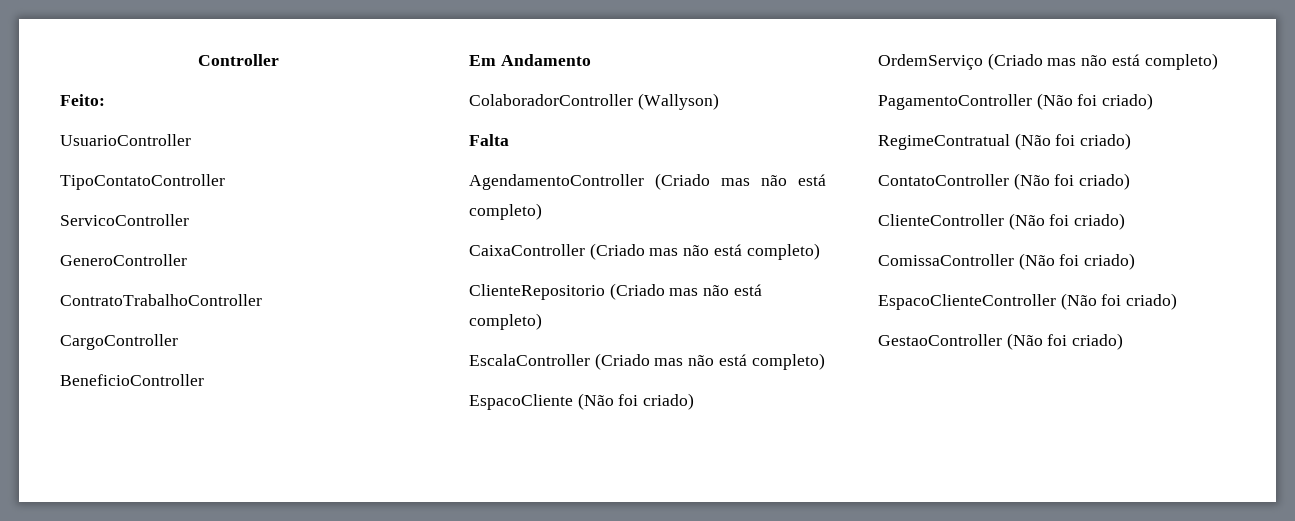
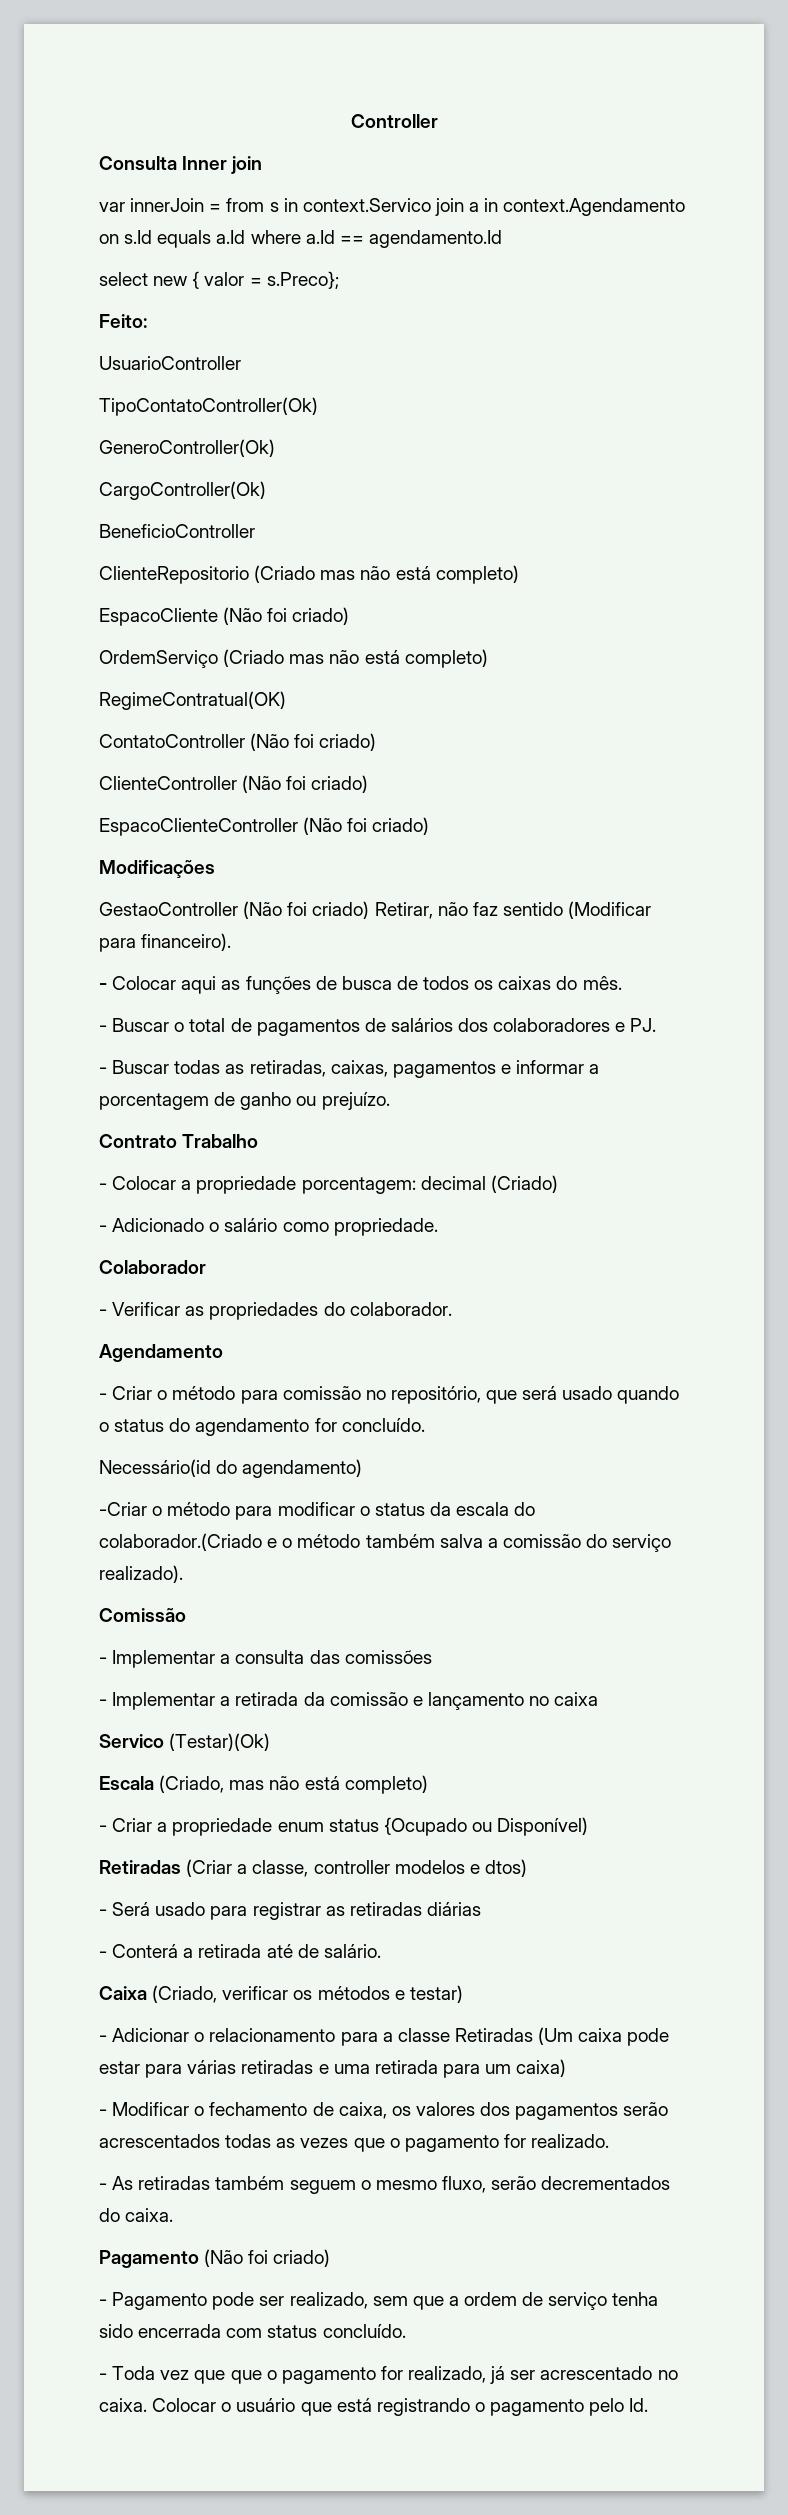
[60,94,105,106] [60,134,191,146] [60,174,225,190] [60,214,189,226] [60,254,187,266] [60,294,262,306] [60,334,178,350] [60,374,204,386] [469,54,591,66] [469,93,719,110] [469,134,509,146] [469,173,826,190] [469,203,542,220] [469,243,820,260] Feito: // UsuarioController // TipoContatoController // ServicoController // GeneroController // ContratoTrabalhoController // CargoController // BeneficioController // Em Andamento // ColaboradorController (Wallyson) // Falta // AgendamentoController (Criado mas não está completo) // CaixaController (Criado mas não está completo) -> [99,156,263,174] [99,198,686,216] [99,230,502,248] [99,271,339,289] [99,314,147,328] [99,356,241,370] [99,397,318,416] [99,439,275,457] [99,481,266,500] [99,524,255,538] Consulta Inner join // var innerJoin = from s in context.Servico join a in context.Agendamento on s.Id equals a.Id where a.Id == agendamento.Id // select new { valor = s.Preco}; // Feito: // UsuarioController // TipoContatoController(Ok) // GeneroController(Ok) // CargoController(Ok) // BeneficioController
[469,353,825,370] // EscalaController (Criado mas não está completo) -> (519, 574) none
[878,93,1154,110] [878,133,1132,150] PagamentoController (Não foi criado) // RegimeContratual (Não foi criado) -> [99,691,286,710] RegimeContratual(OK)
[878,253,1136,270] // ComissaController (Não foi criado) -> (369, 784) none
(1178, 301) none -> [99,860,215,878] // Modificações
(1124, 341) none -> [374,901,652,919] [99,933,232,952] [99,976,622,994] [99,1018,657,1036] [99,1060,600,1078] [99,1092,390,1110] [99,1134,259,1148] [99,1175,558,1194] [99,1218,438,1236] [99,1260,206,1274] [99,1302,452,1320] [99,1344,223,1362] [99,1386,680,1404] [99,1418,425,1436] [99,1459,363,1478] [99,1502,536,1520] [99,1533,672,1552] [99,1565,183,1583] [99,1608,186,1622] [99,1650,432,1668] [99,1692,599,1710] [99,1733,271,1751] [99,1775,428,1794] [99,1817,589,1836] [99,1859,527,1877] [99,1902,481,1920] [99,1944,381,1958] [99,1985,463,2003] [99,2027,670,2046] [99,2059,567,2078] [99,2102,669,2120] [99,2134,610,2152] [99,2176,671,2194] [99,2208,174,2222] [99,2249,331,2268] [99,2292,659,2310] [99,2324,406,2338] [99,2366,678,2384] [99,2398,649,2416] Retirar, não faz sentido (Modificar para financeiro). // - Colocar aqui as funções de busca de todos os caixas do mês. // - Buscar o total de pagamentos de salários dos colaboradores e PJ. // - Buscar todas as retiradas, caixas, pagamentos e informar a porcentagem de ganho ou prejuízo. // Contrato Trabalho // - Colocar a propriedade porcentagem: decimal (Criado) // - Adicionado o salário como propriedade. // Colaborador // - Verificar as propriedades do colaborador. // Agendamento // - Criar o método para comissão no repositório, que será usado quando o status do agendamento for concluído. // Necessário(id do agendamento) // -Criar o método para modificar o status da escala do colaborador.(Criado e o método também salva a comissão do serviço realizado). // Comissão // - Implementar a consulta das comissões // - Implementar a retirada da comissão e lançamento no caixa // Servico (Testar)(Ok) // Escala (Criado, mas não está completo) // - Criar a propriedade enum status {Ocupado ou Disponível) // Retiradas (Criar a classe, controller modelos e dtos) // - Será usado para registrar as retiradas diárias // - Conterá a retirada até de salário. // Caixa (Criado, verificar os métodos e testar) // - Adicionar o relacionamento para a classe Retiradas (Um caixa pode estar para várias retiradas e uma retirada para um caixa) // - Modificar o fechamento de caixa, os valores dos pagamentos serão acrescentados todas as vezes que o pagamento for realizado. // - As retiradas também seguem o mesmo fluxo, serão decrementados do caixa. // Pagamento (Não foi criado) // - Pagamento pode ser realizado, sem que a ordem de serviço tenha sido encerrada com status concluído. // - Toda vez que que o pagamento for realizado, já ser acrescentado no caixa. Colocar o usuário que está registrando o pagamento pelo Id.

